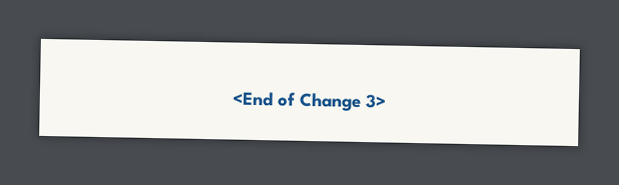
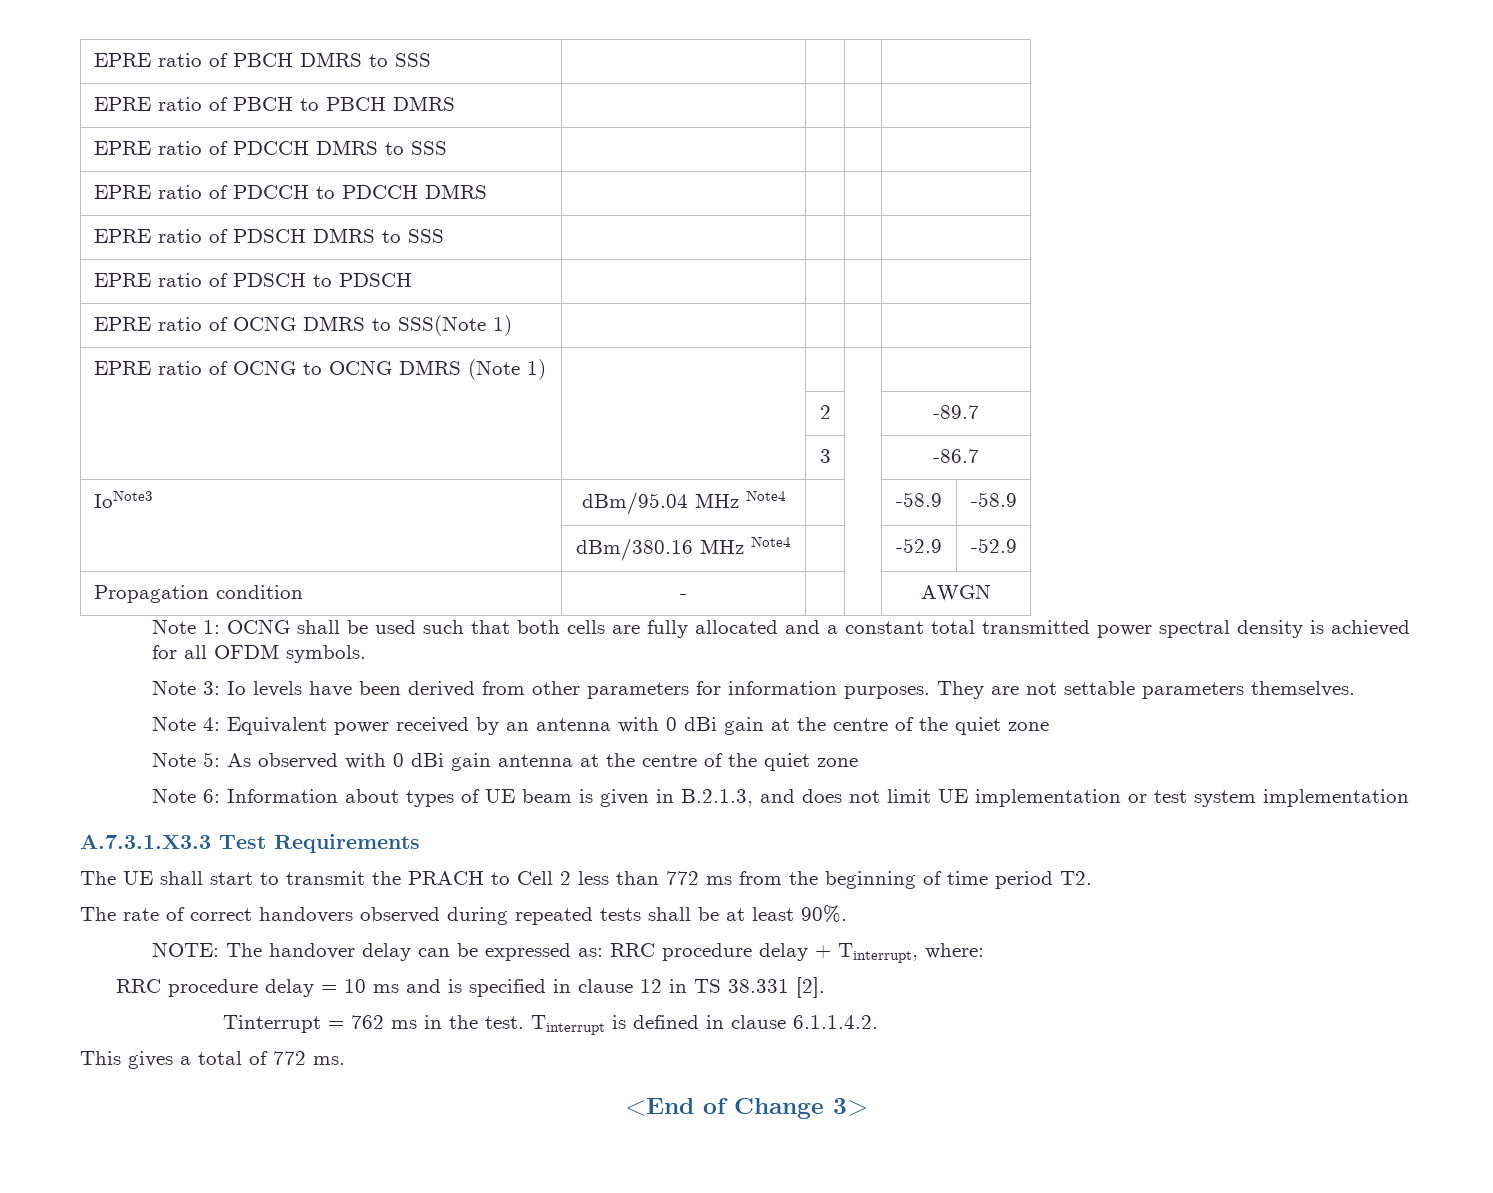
(232, 99) none -> [93,52,431,67] [93,96,455,111] [93,140,447,155] [93,184,487,199] [93,228,444,243] [93,273,412,287] [93,315,512,336] [93,359,546,380] [819,405,831,419] [933,405,979,419] [819,449,831,463] [933,449,979,463] [93,490,153,508] [581,490,786,515] [896,492,942,507] [970,492,1017,507] [576,536,791,561] [896,538,942,553] [970,538,1017,553] [93,585,303,603] [680,594,687,599] [921,584,991,601] [151,619,1410,638] [151,644,366,663] [151,680,1355,699] [151,716,1049,735] [151,752,858,771] [151,788,1409,807] [80,834,420,853] [80,871,1092,889] [80,905,847,925] [151,942,984,963] [115,977,825,998] [222,1015,878,1035] [80,1051,345,1069] EPRE ratio of PBCH DMRS to SSS | | | | // EPRE ratio of PBCH to PBCH DMRS | | | | // EPRE ratio of PDCCH DMRS to SSS | | | | // EPRE ratio of PDCCH to PDCCH DMRS | | | | // EPRE ratio of PDSCH DMRS to SSS | | | | // EPRE ratio of PDSCH to PDSCH | | | | // EPRE ratio of OCNG DMRS to SSS(Note 1) | | | | // EPRE ratio of OCNG to OCNG DMRS (Note 1) | | | | // | | 2 | | -89.7 // | | 3 | | -86.7 // IoNote3 | dBm/95.04 MHz Note4 | | | -58.9 | -58.9 // | dBm/380.16 MHz Note4 | | | -52.9 | -52.9 // Propagation condition | - | | | AWGN // Note 1: OCNG shall be used such that both cells are fully allocated and a constant total transmitted power spectral density is achieved for all OFDM symbols. // Note 3: Io levels have been derived from other parameters for information purposes. They are not settable parameters themselves. // Note 4: Equivalent power received by an antenna with 0 dBi gain at the centre of the quiet zone // Note 5: As observed with 0 dBi gain antenna at the centre of the quiet zone // Note 6: Information about types of UE beam is given in B.2.1.3, and does not limit UE implementation or test system implementation // A.7.3.1.X3.3 Test Requirements // The UE shall start to transmit the PRACH to Cell 2 less than 772 ms from the beginning of time period T2. // The rate of correct handovers observed during repeated tests shall be at least 90%. // NOTE: The handover delay can be expressed as: RRC procedure delay + Tinterrupt, where: // RRC procedure delay = 10 ms and is specified in clause 12 in TS 38.331 [2]. // Tinterrupt = 762 ms in the test. Tinterrupt is defined in clause 6.1.1.4.2. // This gives a total of 772 ms. //

